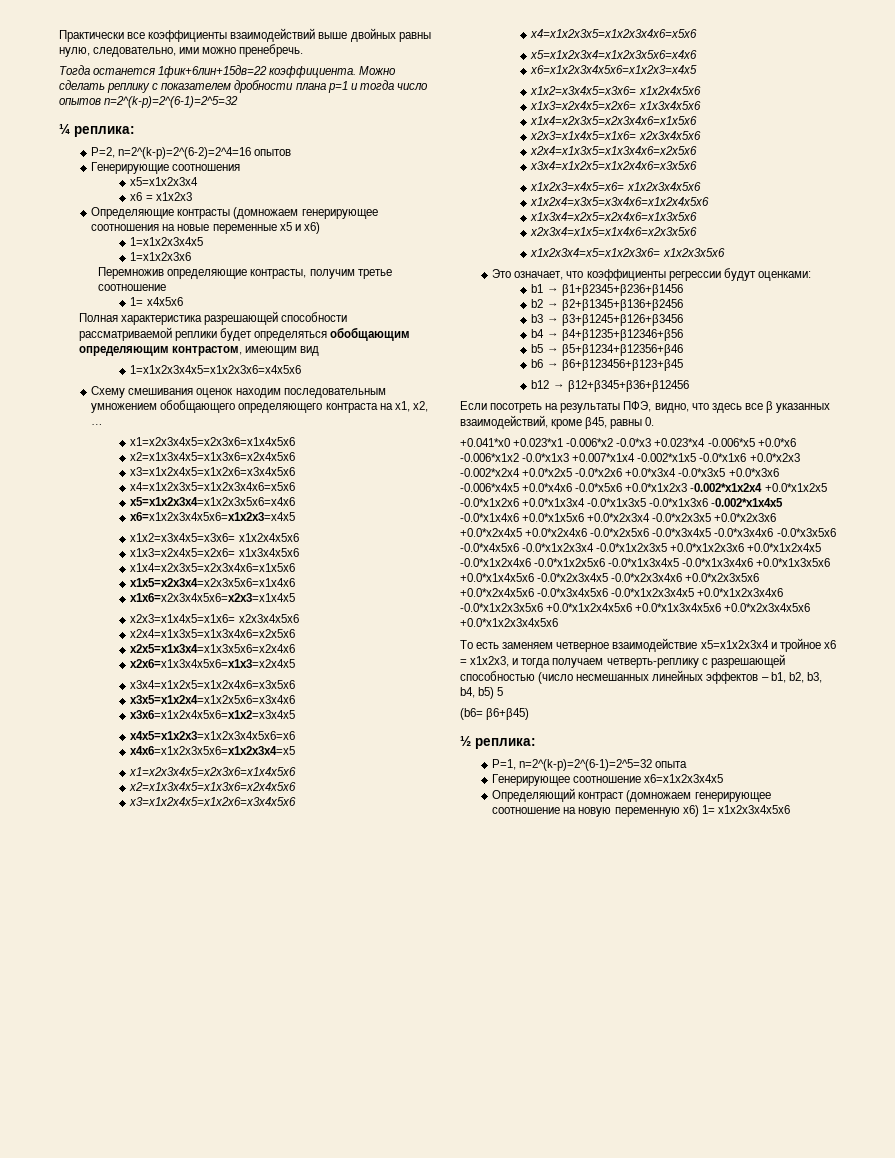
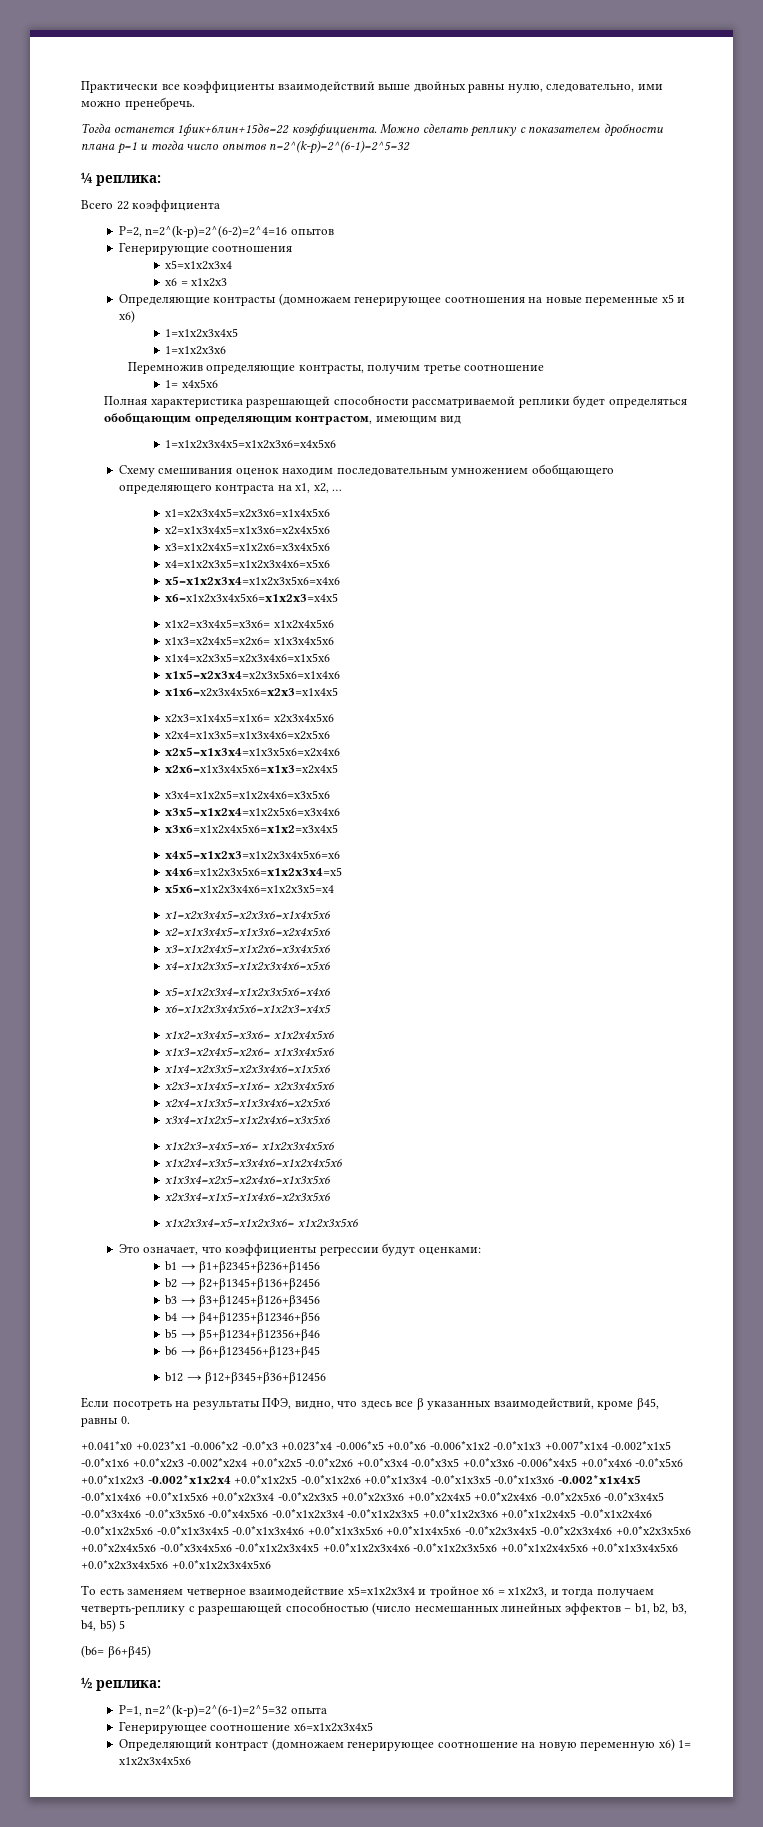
(135, 131) none -> [81,200,221,212] // Всего 22 коэффициента
(296, 750) none -> [165,884,335,894] // x5x6=x1x2x3x4x6=x1x2x3x5=x4

